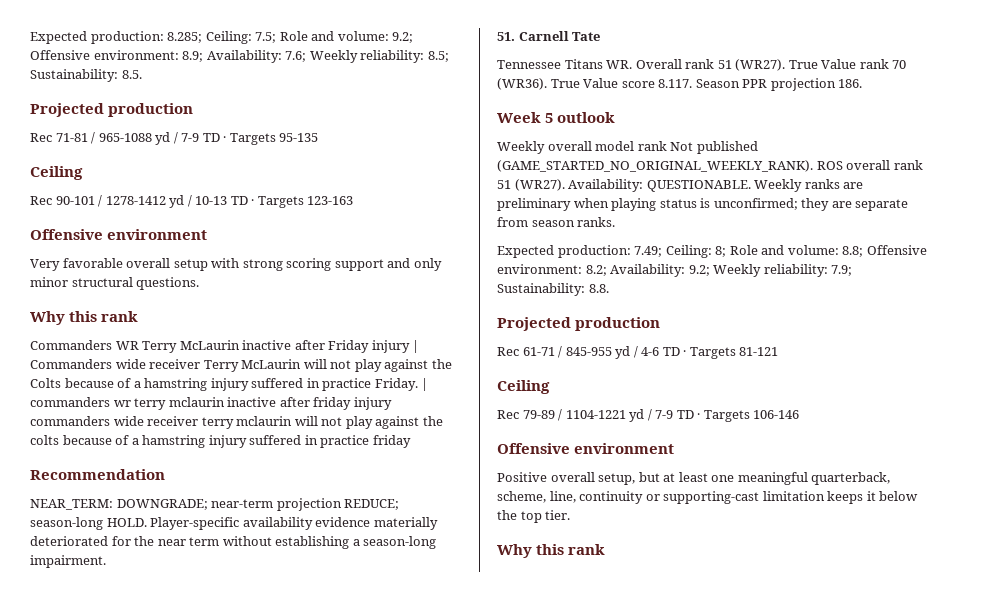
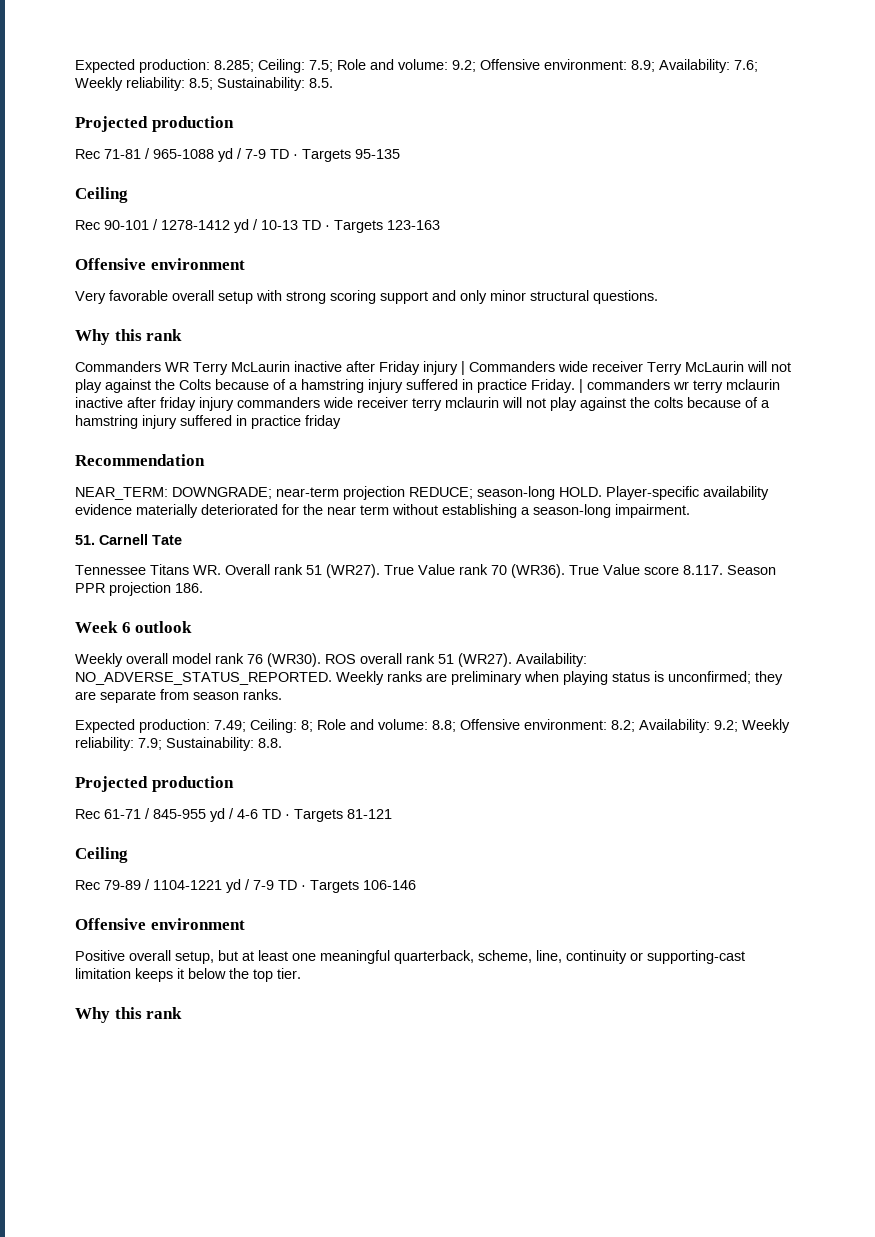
[545,113,554,123] 5 -> [121,622,131,633] 6
[670,141,758,154] [497,160,813,172] Not published (GAME_STARTED_NO_ORIGINAL_WEEKLY_RANK). -> [247,653,321,667] 76 (WR30).
[646,180,751,192] QUESTIONABLE. -> [75,672,332,685] NO_ADVERSE_STATUS_REPORTED.

